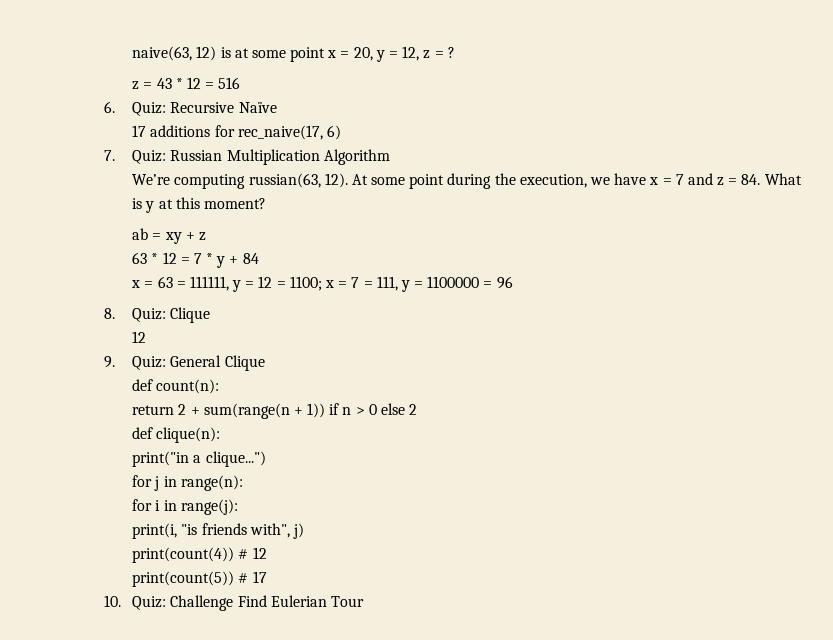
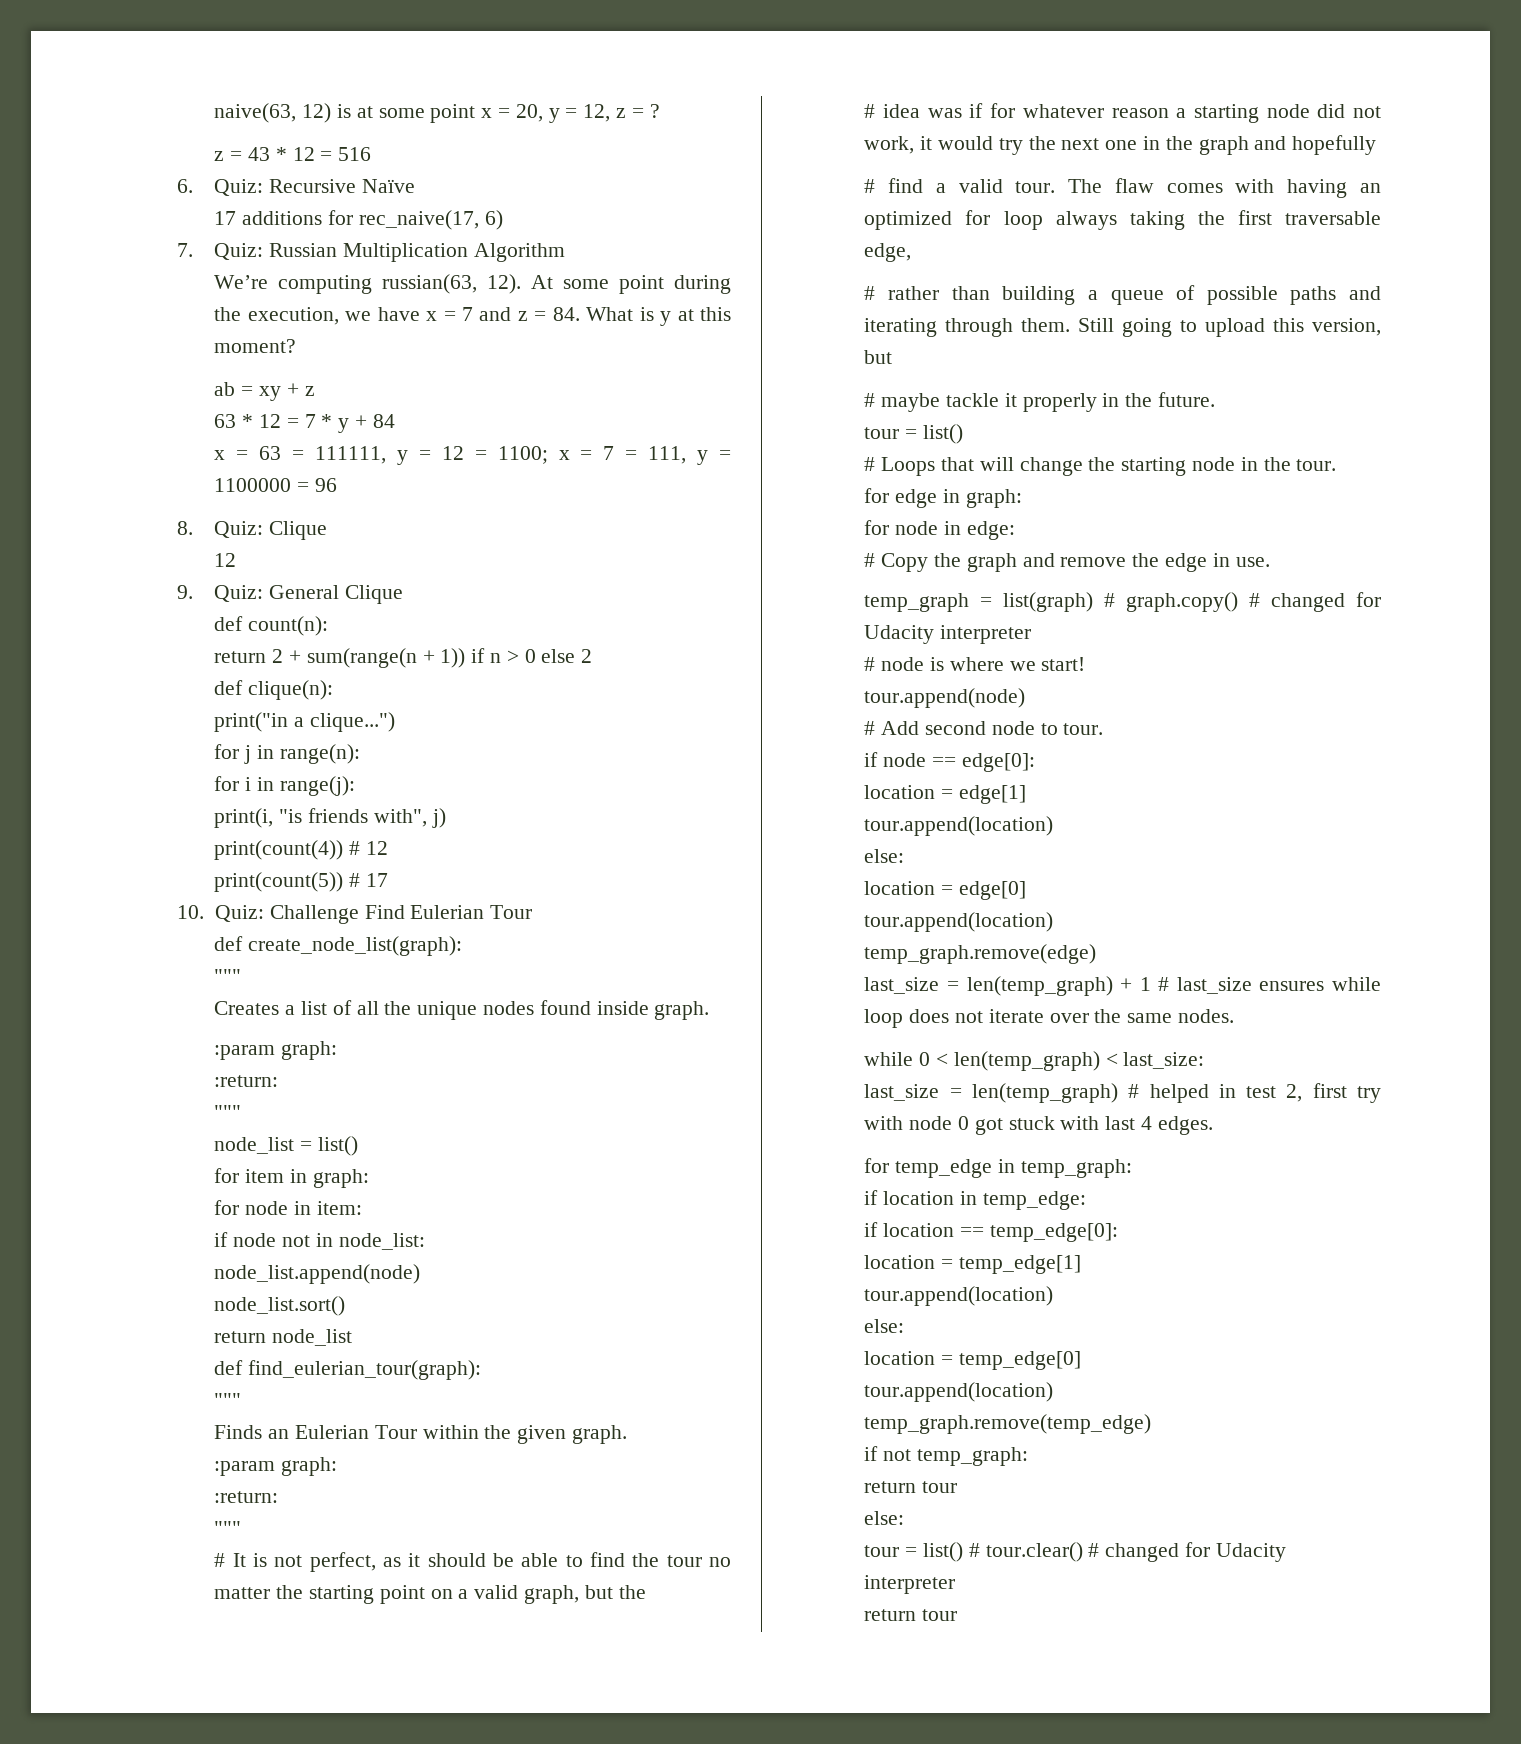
(364, 601) none -> [214,936,463,956] [214,969,242,983] [214,1000,710,1020] [214,1041,338,1060] [214,1075,279,1087] [214,1105,242,1119] [214,1136,358,1156] [214,1168,369,1188] [214,1200,362,1215] [214,1232,425,1250] [214,1264,421,1284] [214,1296,346,1316] [214,1329,353,1346] [214,1360,482,1380] [214,1393,242,1407] [214,1425,628,1444] [214,1457,338,1476] [214,1491,279,1503] [214,1521,242,1535] [214,1552,732,1572] [214,1585,646,1604] [864,103,1381,123] [864,135,1377,155] [864,178,1381,198] [864,210,1381,230] [864,243,912,262] [864,285,1381,305] [864,318,1381,337] [864,350,893,364] [864,392,1216,412] [864,424,963,444] [864,457,1337,476] [864,488,1022,508] [864,520,1015,540] [864,553,1270,572] [864,592,1381,612] [864,625,1032,644] [864,657,1086,671] [864,688,1026,708] [864,721,1104,735] [864,752,1035,772] [864,785,1026,804] [864,816,1054,836] [864,849,905,863] [864,881,1026,900] [864,912,1054,932] [864,944,1097,964] [864,976,1381,996] [864,1009,1235,1028] [864,1051,1205,1071] [864,1083,1382,1103] [864,1116,1213,1135] [864,1158,1132,1178] [864,1190,1086,1210] [864,1222,1118,1242] [864,1255,1081,1274] [864,1286,1054,1306] [864,1319,905,1333] [864,1351,1081,1370] [864,1382,1054,1402] [864,1414,1152,1434] [864,1446,1028,1466] [864,1481,958,1493] [864,1511,905,1525] [864,1542,1286,1562] [864,1575,956,1594] [864,1609,958,1621] // def create_node_list(graph): // """ // Creates a list of all the unique nodes found inside graph. // :param graph: // :return: // """ // node_list = list() // for item in graph: // for node in item: // if node not in node_list: // node_list.append(node) // node_list.sort() // return node_list // def find_eulerian_tour(graph): // """ // Finds an Eulerian Tour within the given graph. // :param graph: // :return: // """ // # It is not perfect, as it should be able to find the tour no matter the starting point on a valid graph, but the // # idea was if for whatever reason a starting node did not work, it would try the next one in the graph and hopefully // # find a valid tour. The flaw comes with having an optimized for loop always taking the first traversable edge, // # rather than building a queue of possible paths and iterating through them. Still going to upload this version, but // # maybe tackle it properly in the future. // tour = list() // # Loops that will change the starting node in the tour. // for edge in graph: // for node in edge: // # Copy the graph and remove the edge in use. // temp_graph = list(graph) # graph.copy() # changed for Udacity interpreter // # node is where we start! // tour.append(node) // # Add second node to tour. // if node == edge[0]: // location = edge[1] // tour.append(location) // else: // location = edge[0] // tour.append(location) // temp_graph.remove(edge) // last_size = len(temp_graph) + 1 # last_size ensures while loop does not iterate over the same nodes. // while 0 < len(temp_graph) < last_size: // last_size = len(temp_graph) # helped in test 2, first try with node 0 got stuck with last 4 edges. // for temp_edge in temp_graph: // if location in temp_edge: // if location == temp_edge[0]: // location = temp_edge[1] // tour.append(location) // else: // location = temp_edge[0] // tour.append(location) // temp_graph.remove(temp_edge) // if not temp_graph: // return tour // else: // tour = list() # tour.clear() # changed for Udacity interpreter // return tour

